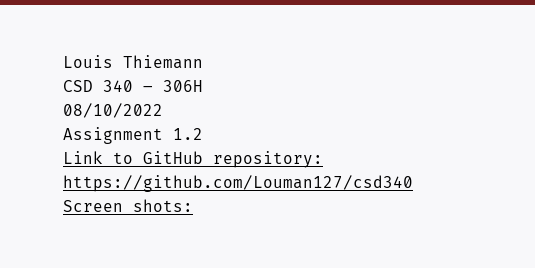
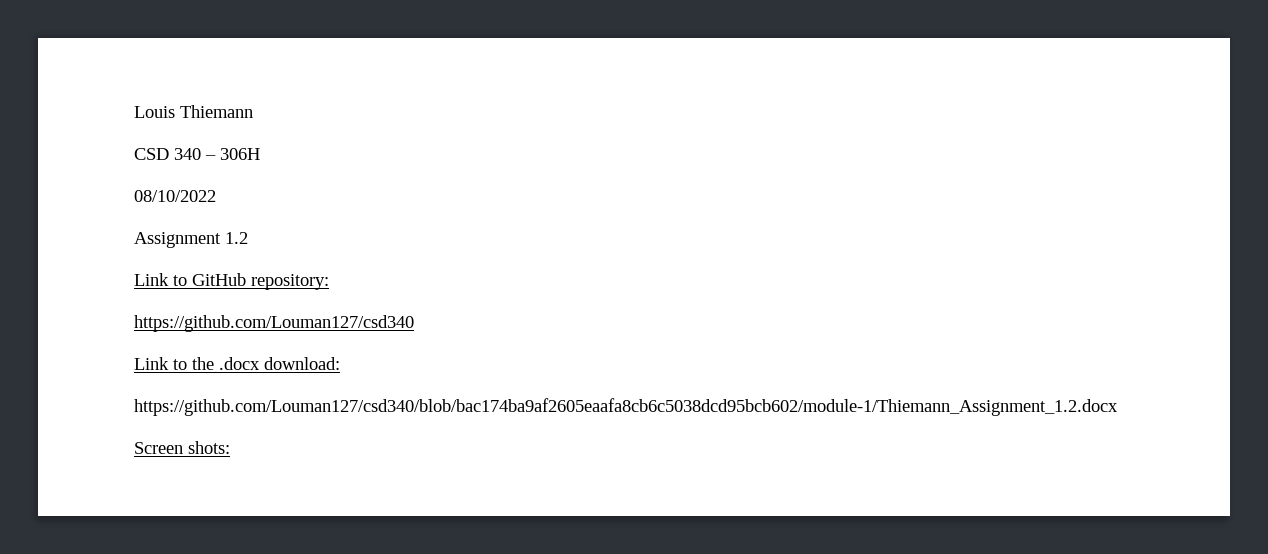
(413, 183) none -> [134,357,340,370] [134,398,1118,416] // Link to the .docx download: // https://github.com/Louman127/csd340/blob/bac174ba9af2605eaafa8cb6c5038dcd95bcb602/module-1/Thiemann_Assignment_1.2.docx

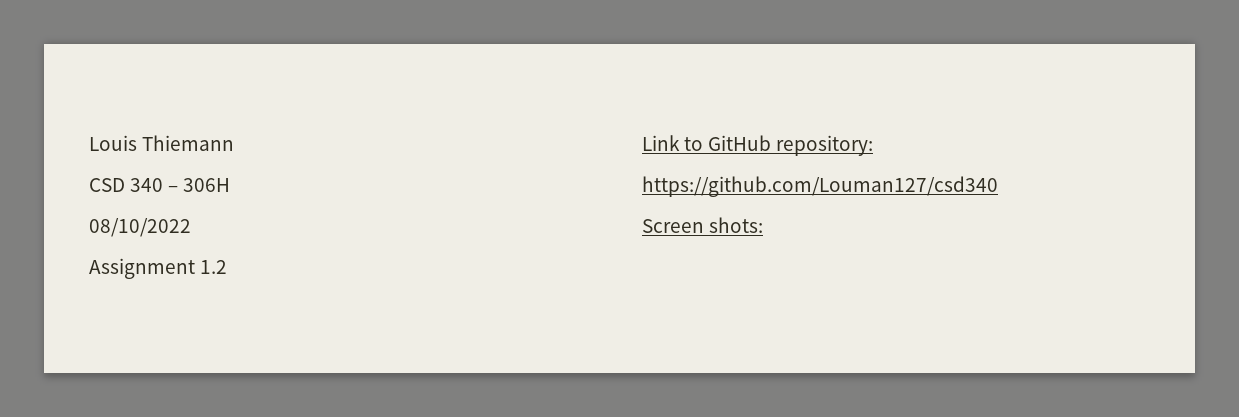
[134,357,340,370] [134,398,1118,416] // Link to the .docx download: // https://github.com/Louman127/csd340/blob/bac174ba9af2605eaafa8cb6c5038dcd95bcb602/module-1/Thiemann_Assignment_1.2.docx -> (998, 186) none

